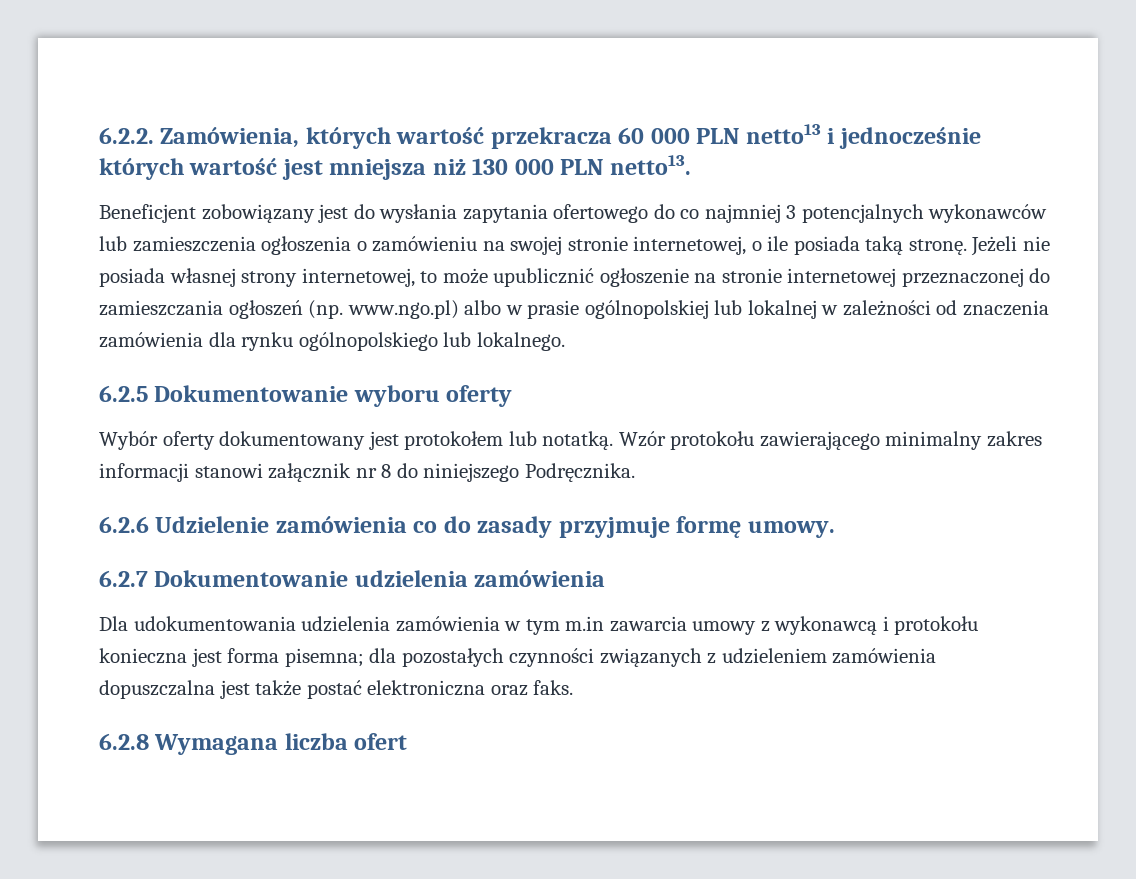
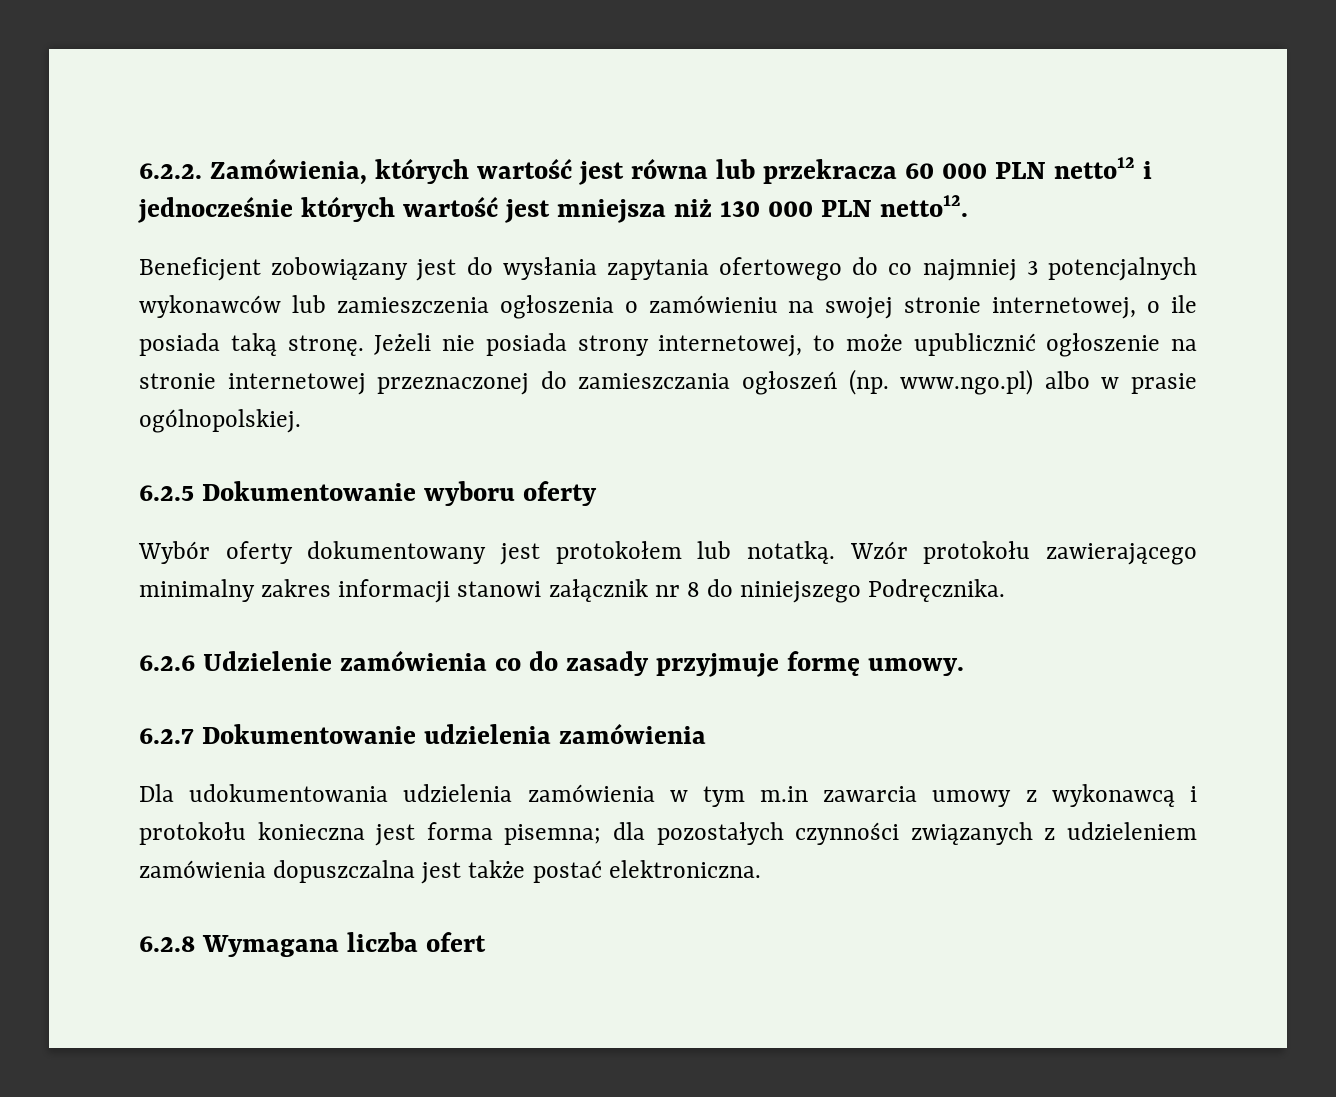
(485, 135) none -> [578,158,755,185] jest równa lub
[745,124,821,144] netto13 -> [1053,157,1135,179] netto12
[609,155,691,175] netto13. -> [879,195,968,217] netto12.
[169,268,236,287] własnej -> (567, 344) none
[584,300,1049,319] [99,332,565,351] ogólnopolskiej lub lokalnej w zależności od znaczenia zamówienia dla rynku ogólnopolskiego lub lokalnego. -> [139,409,301,433] ogólnopolskiej.
[367,680,574,696] elektroniczna oraz faks. -> [608,860,761,878] elektroniczna.

